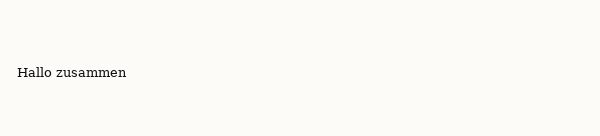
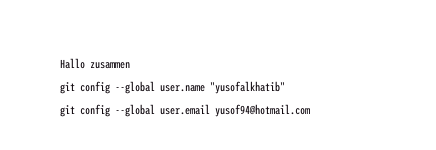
(127, 73) none -> [60,81,285,94] [60,104,310,117] // git config --global user.name "yusofalkhatib" // git config --global user.email yusof94@hotmail.com

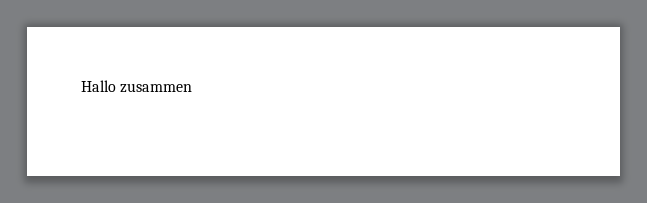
[60,81,285,94] [60,104,310,117] // git config --global user.name "yusofalkhatib" // git config --global user.email yusof94@hotmail.com -> (193, 88) none

